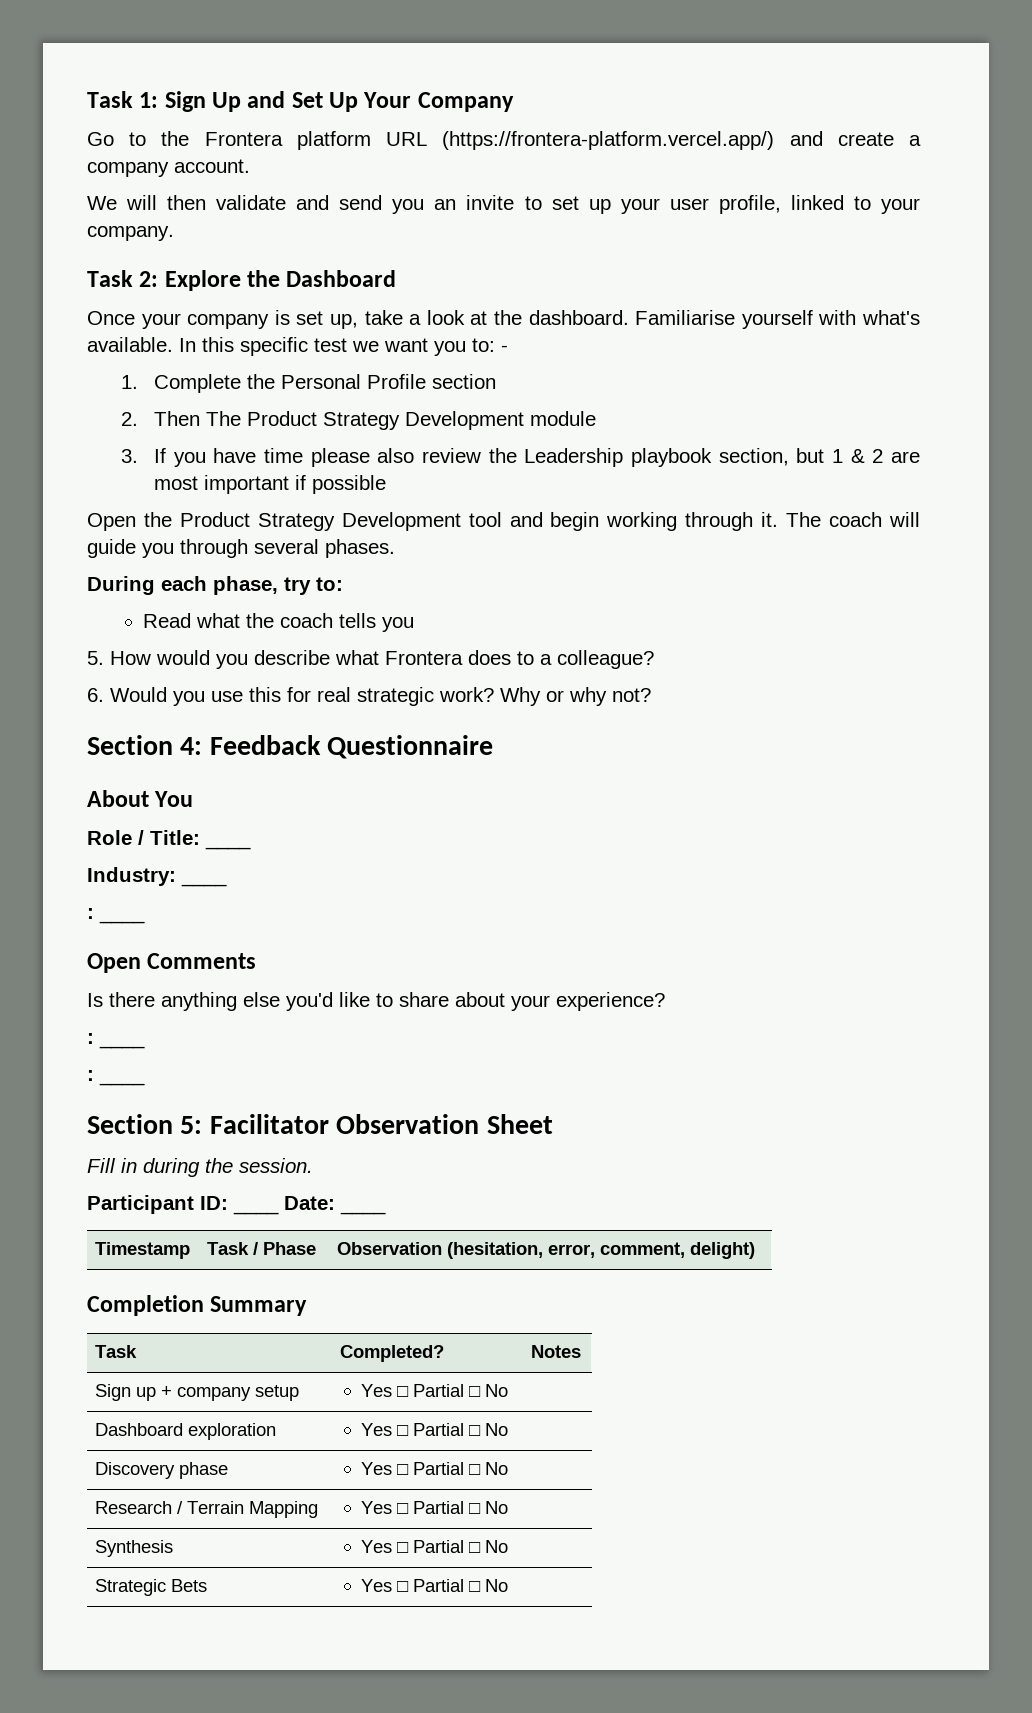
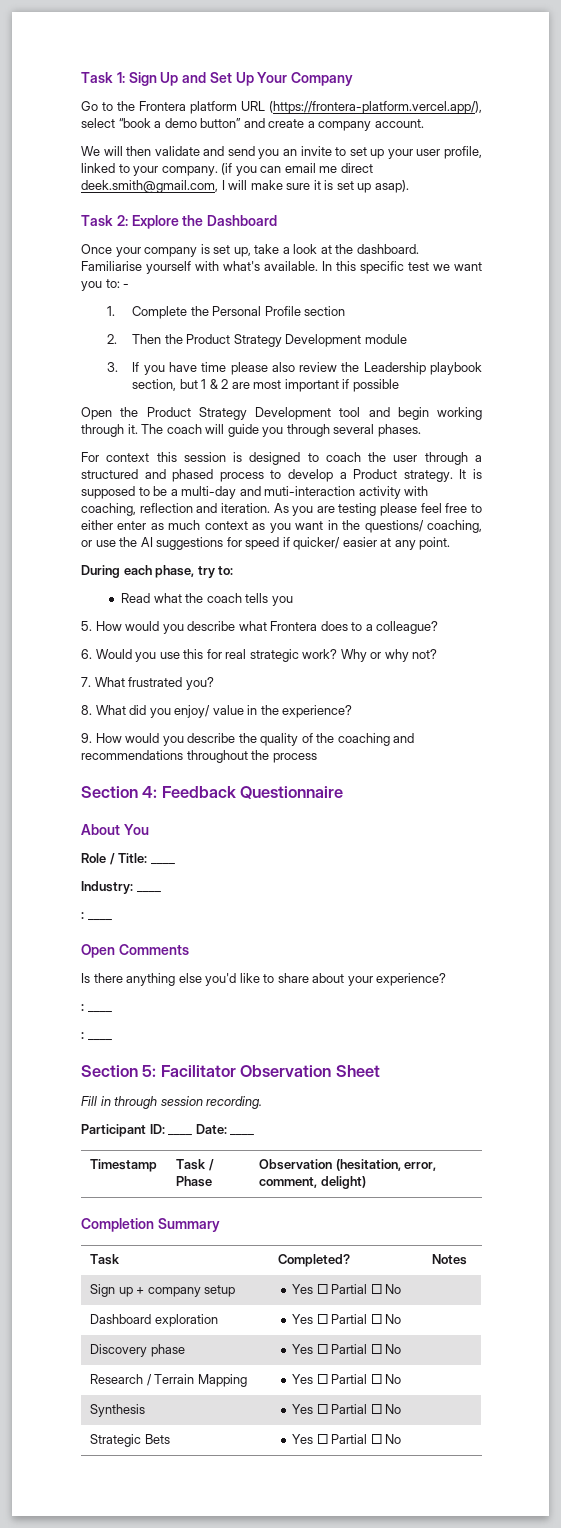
[442,131,775,150] (https://frontera-platform.vercel.app/) -> [269,101,482,114] [81,118,242,128] (https://frontera-platform.vercel.app/), select “book a demo button”
(174, 233) none -> [221,163,373,176] [81,180,409,193] (if you can email me direct deek.smith@gmail.com, I will make sure it is set up asap).
[206,411,242,426] The -> [164,334,183,344] the
(395, 548) none -> [81,452,482,465] [81,469,483,482] [81,486,429,499] [81,503,482,516] [81,520,482,533] [81,537,451,550] // For context this session is designed to coach the user through a structured and phased process to develop a Product strategy. It is supposed to be a multi-day and muti-interaction activity with coaching, reflection and iteration. As you are testing please feel free to either enter as much context as you want in the questions/ coaching, or use the AI suggestions for speed if quicker/ easier at any point.
(651, 695) none -> [81,677,214,690] [81,705,353,718] [81,733,415,746] [81,750,317,763] // 7. What frustrated you? // 8. What did you enjoy/ value in the experience? // 9. How would you describe the quality of the coaching and recommendations throughout the process
[143,1158,313,1177] during the session. -> [114,1096,263,1109] through session recording.

